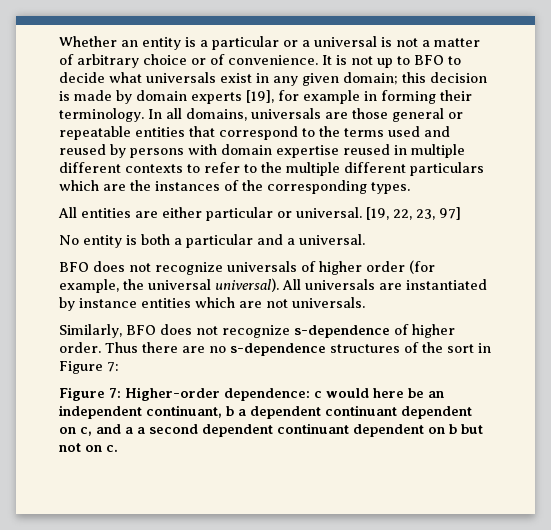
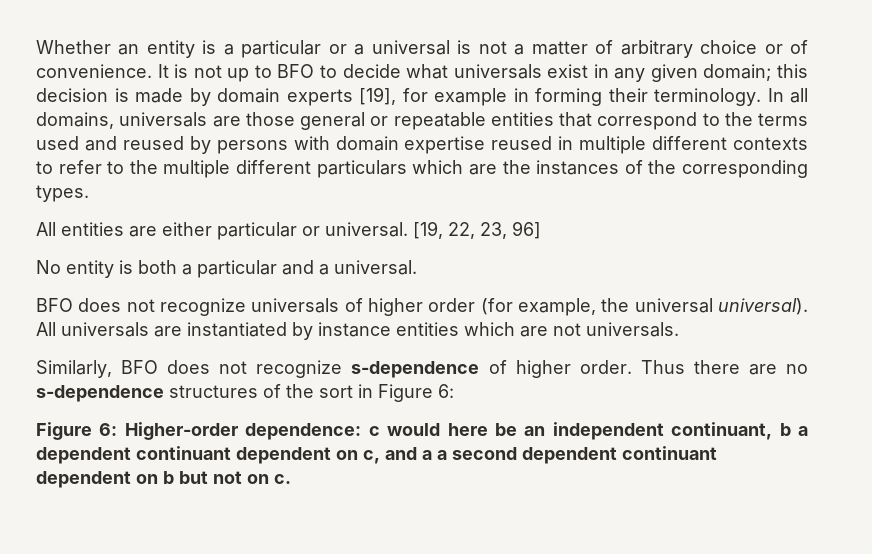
[439,207,461,220] 97] -> [512,221,541,239] 96]
[107,362,119,372] [59,387,121,401] 7: // Figure 7: -> [438,384,454,398] [36,422,118,440] 6: // Figure 6:

